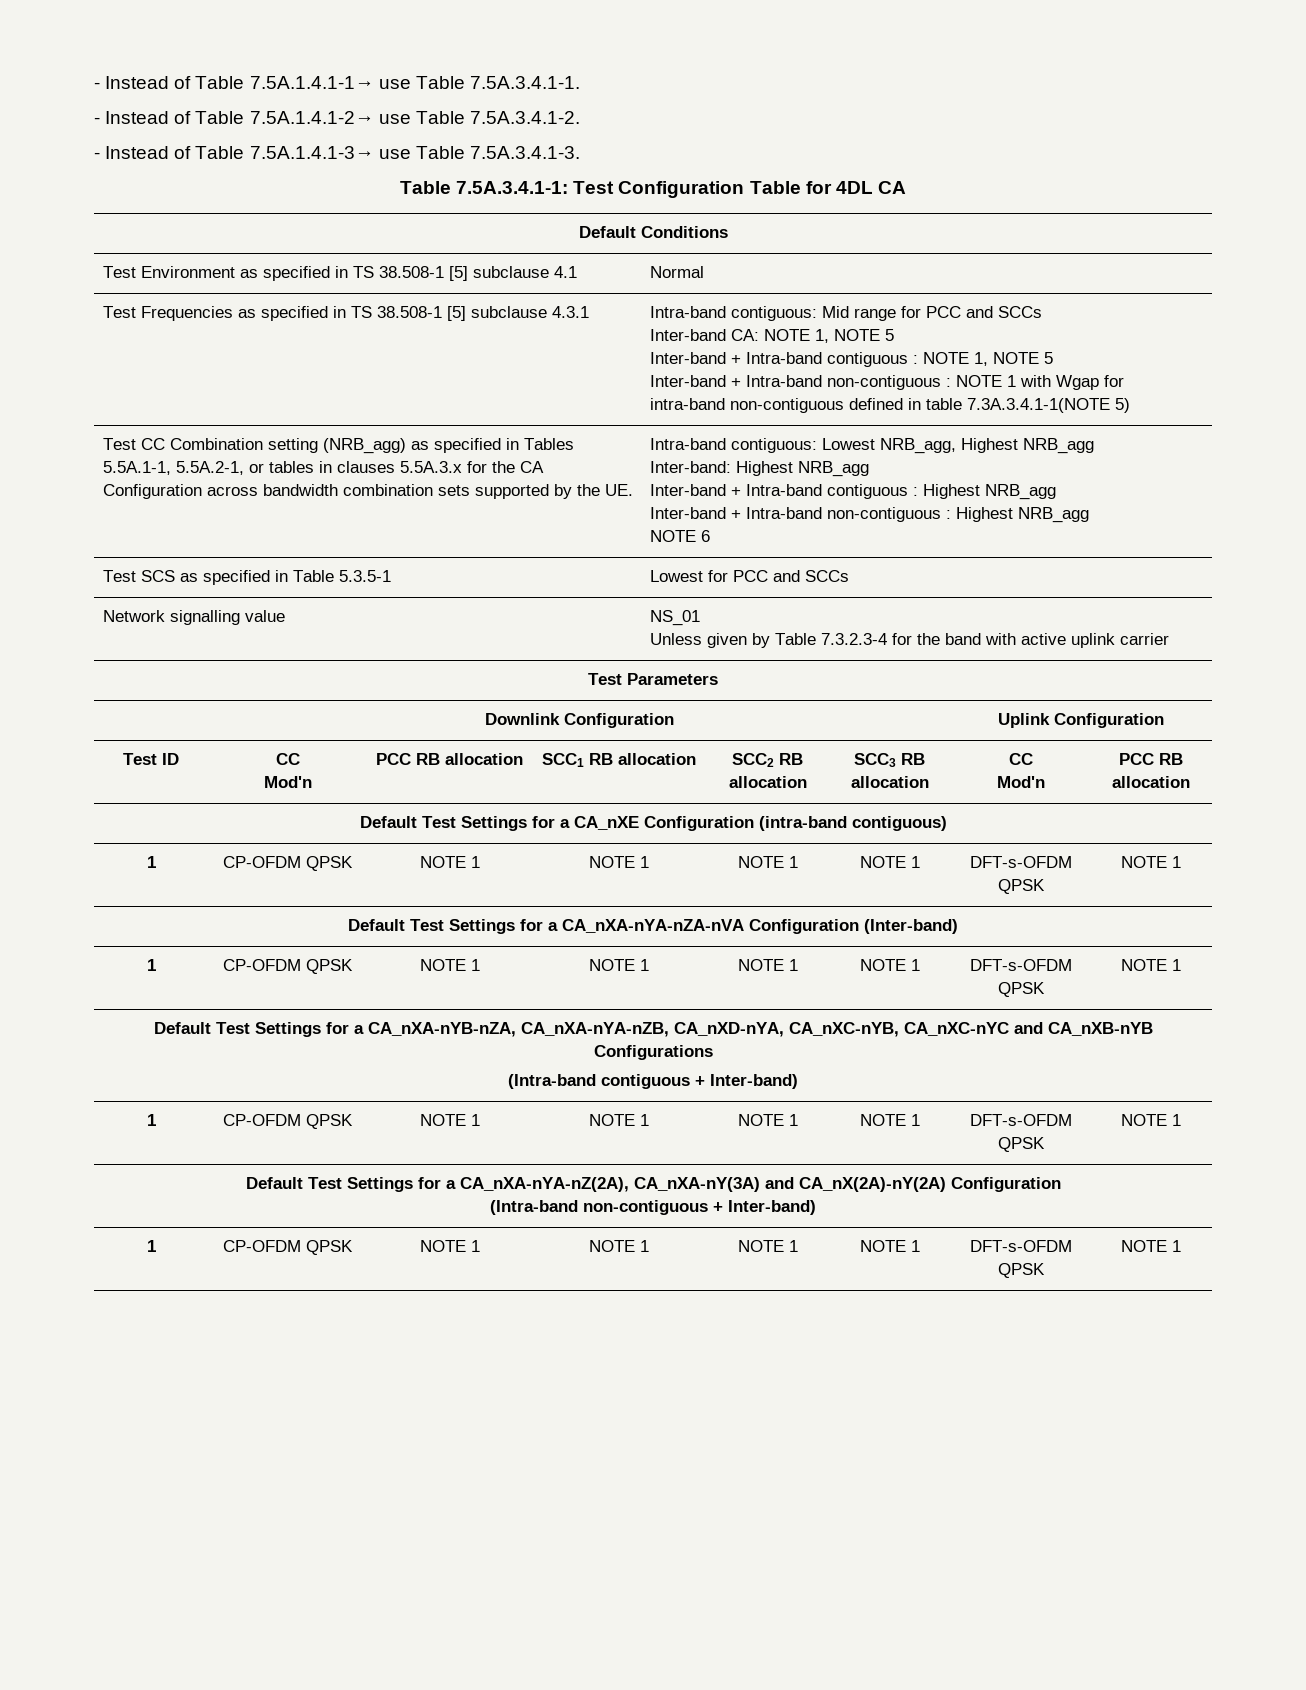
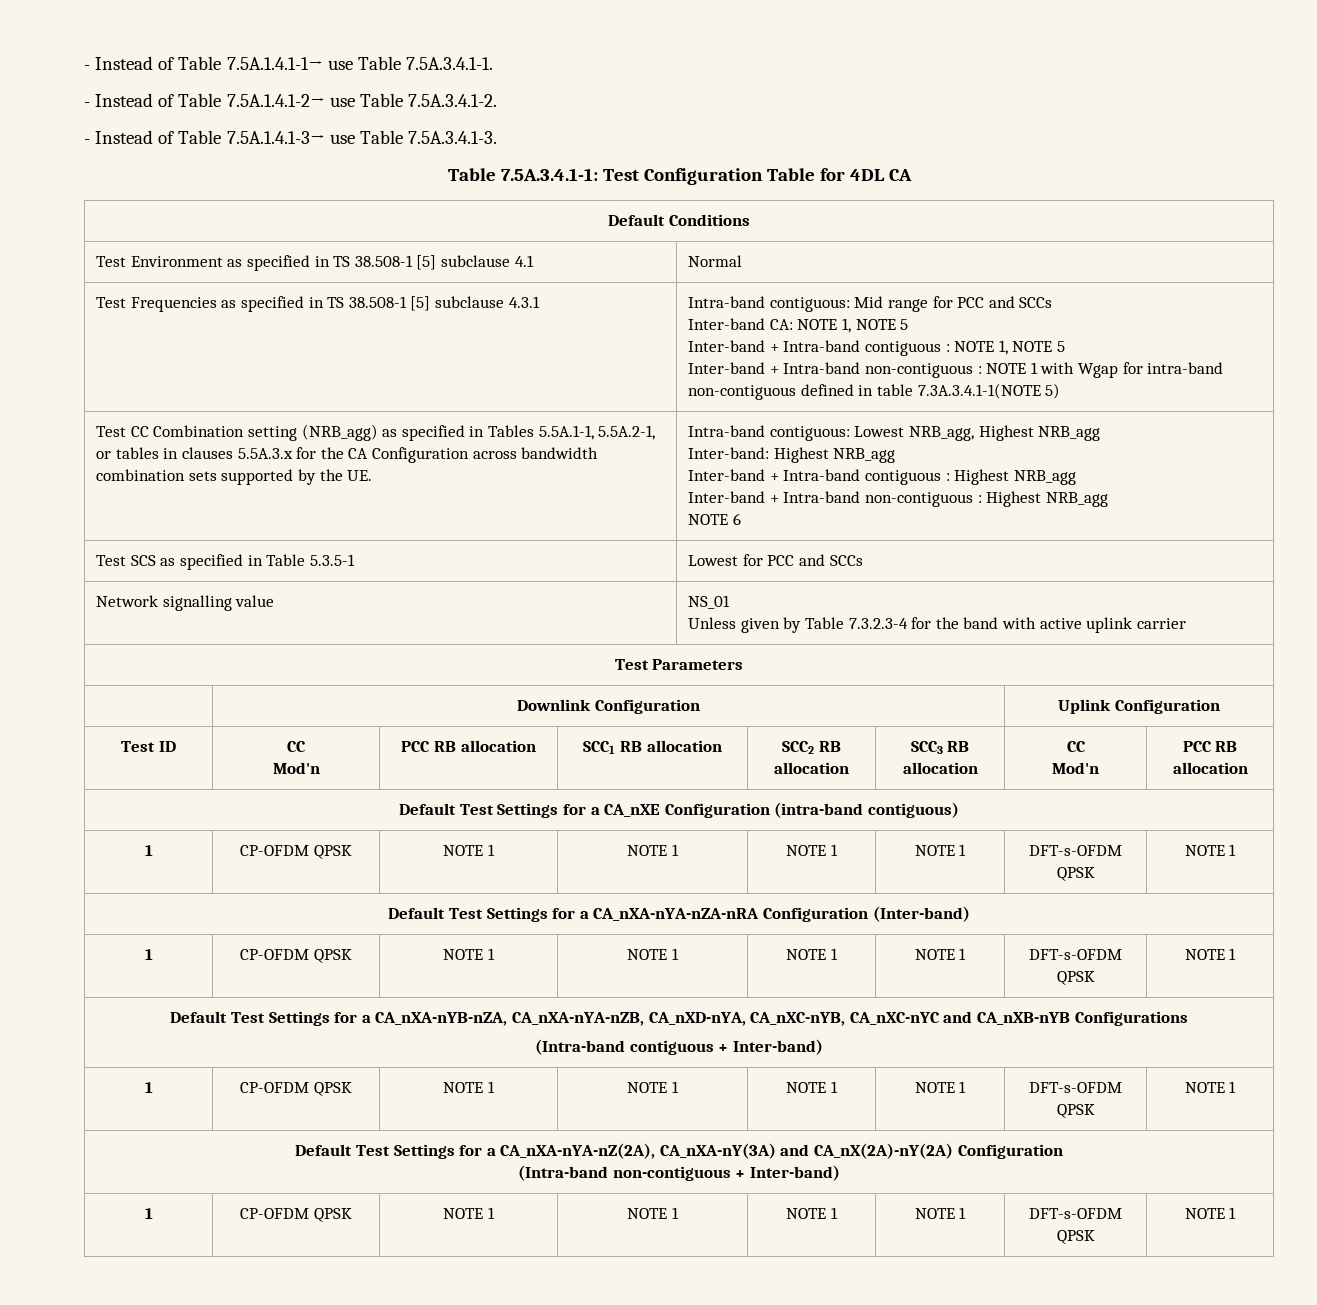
[562,919,744,933] CA_nXA-nYA-nZA-nVA -> [593,908,760,921] CA_nXA-nYA-nZA-nRA

